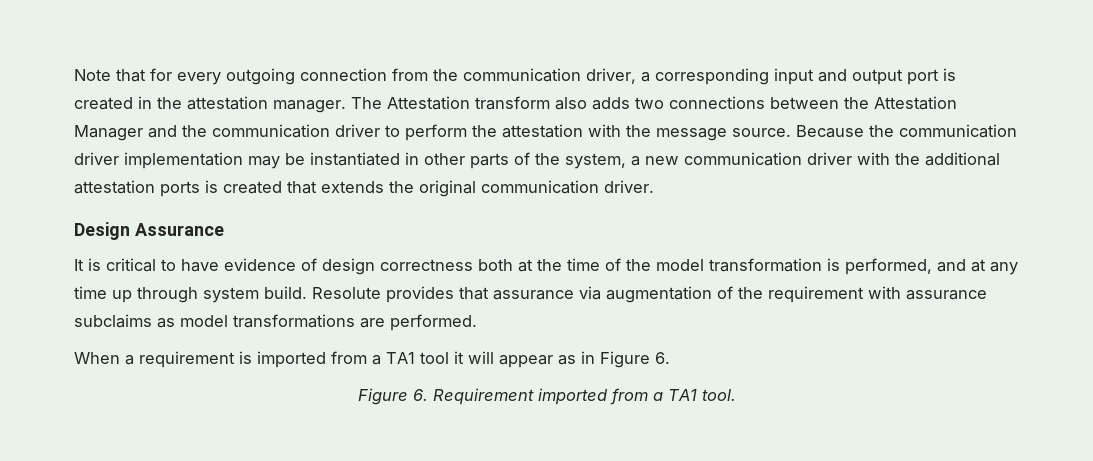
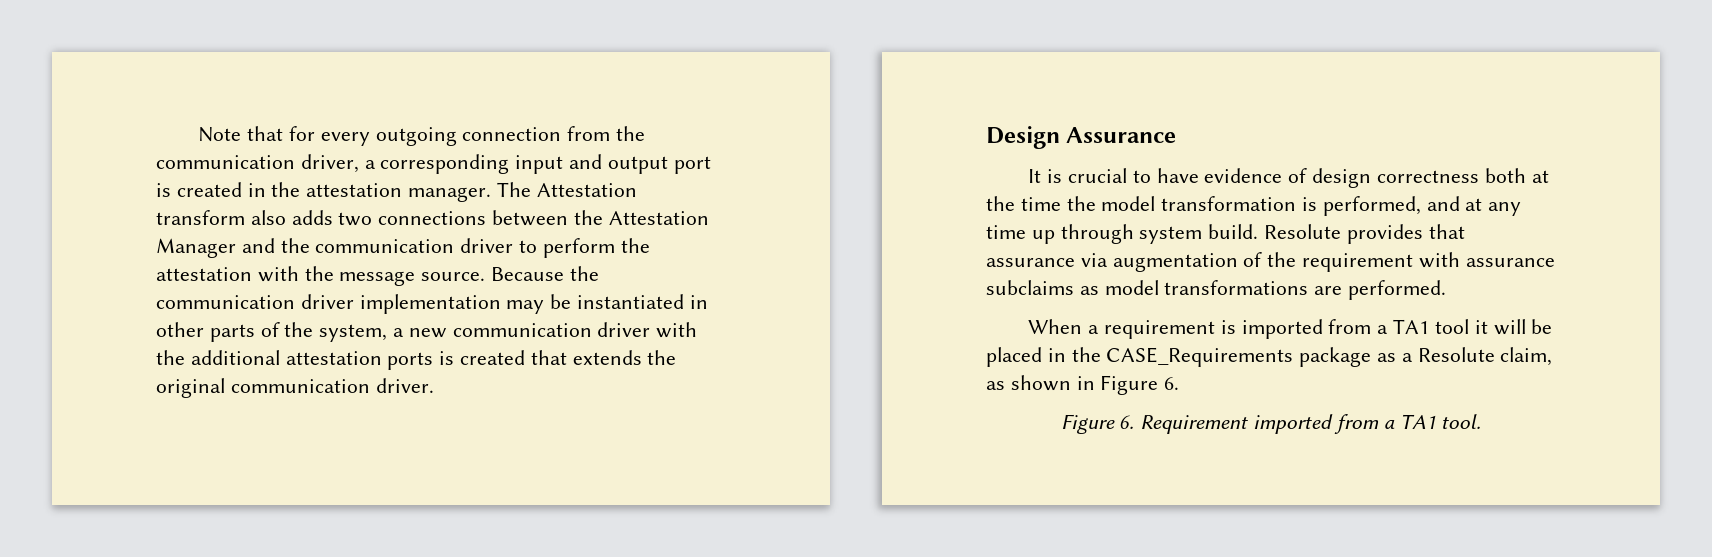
[106,258,156,272] critical -> [1068,168,1128,183] crucial
[605,258,621,271] of -> (1061, 204) none
[499,355,576,368] appear as -> [1531,319,1553,334] [986,347,1553,367] [986,375,1071,391] be placed in the CASE_Requirements package as a Resolute claim, as shown

